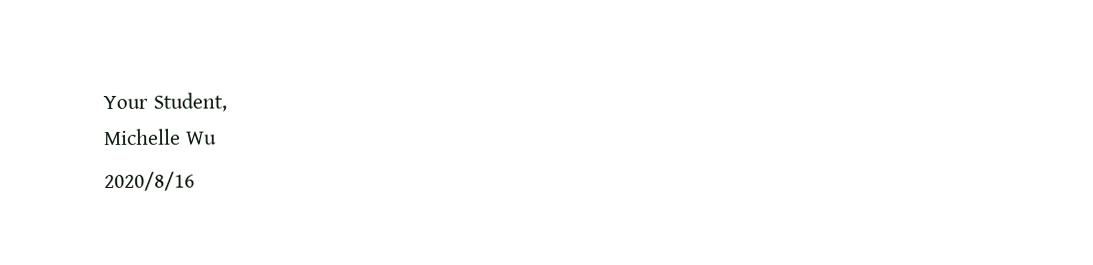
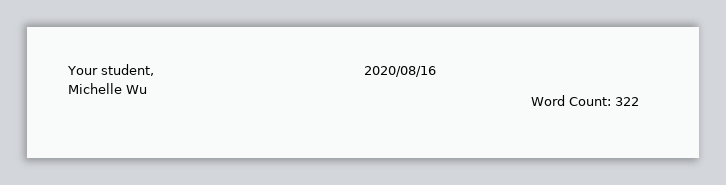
[152,92,227,112] Student, -> [100,64,154,76] student,
[104,171,195,192] 2020/8/16 -> [364,66,436,77] [531,95,639,106] 2020/08/16 // Word Count: 322

